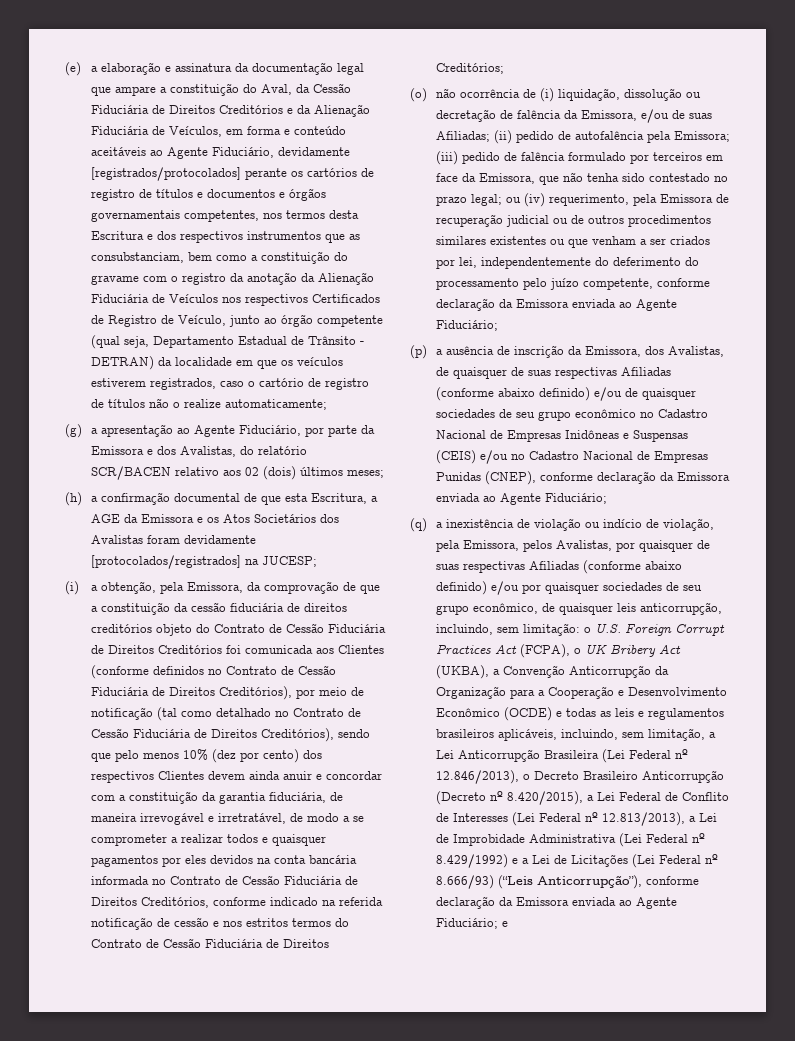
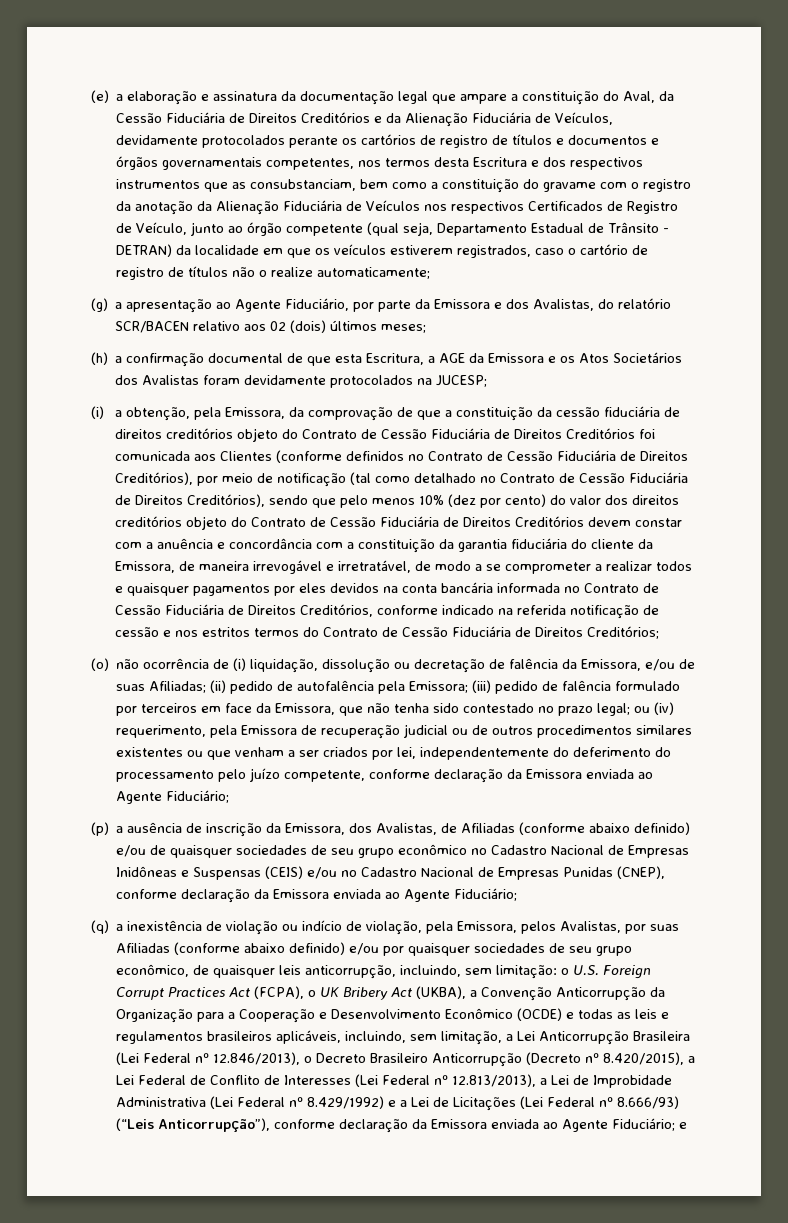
[225,126,346,135] [90,147,350,159] [90,167,241,181] em forma e conteúdo aceitáveis ao Agente Fiduciário, devidamente [registrados/protocolados] -> [116,135,286,148] devidamente protocolados
[90,555,241,569] [protocolados/registrados] -> [330,375,414,388] protocolados
[302,750,322,759] [90,771,382,783] dos respectivos Clientes devem ainda anuir e concordar -> [550,495,680,505] [115,516,683,530] [115,538,313,549] do valor dos direitos creditórios objeto do Contrato de Cessão Fiduciária de Direitos Creditórios devem constar com a anuência e concordância
[268,792,326,803] fiduciária, -> [511,538,654,549] [115,561,176,573] fiduciária do cliente da Emissora,
[452,367,617,379] quaisquer de suas respectivas -> (458, 828) none
[638,540,710,552] [435,561,525,573] quaisquer de suas respectivas -> [650,924,680,931] suas

